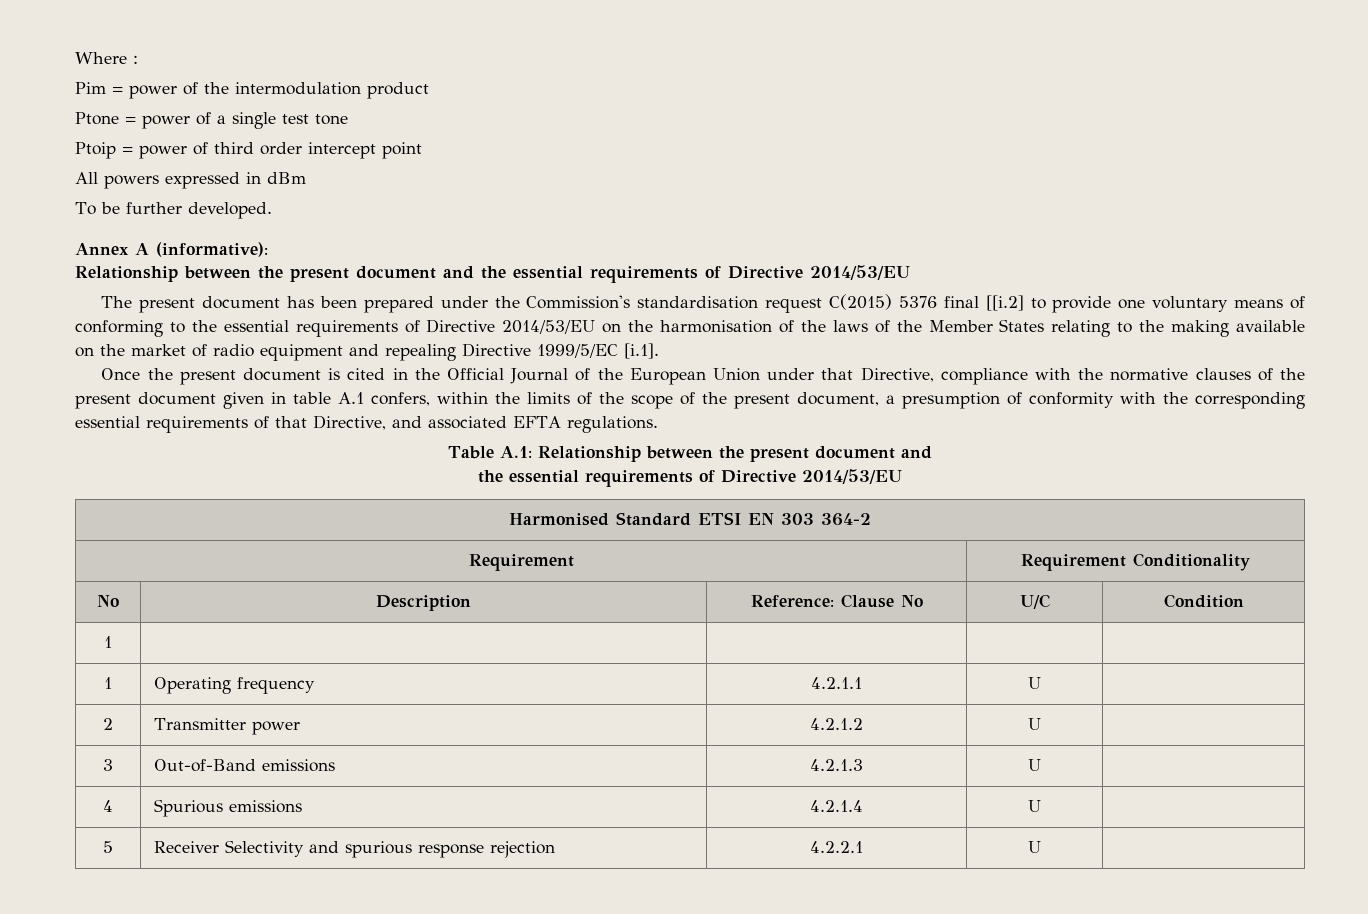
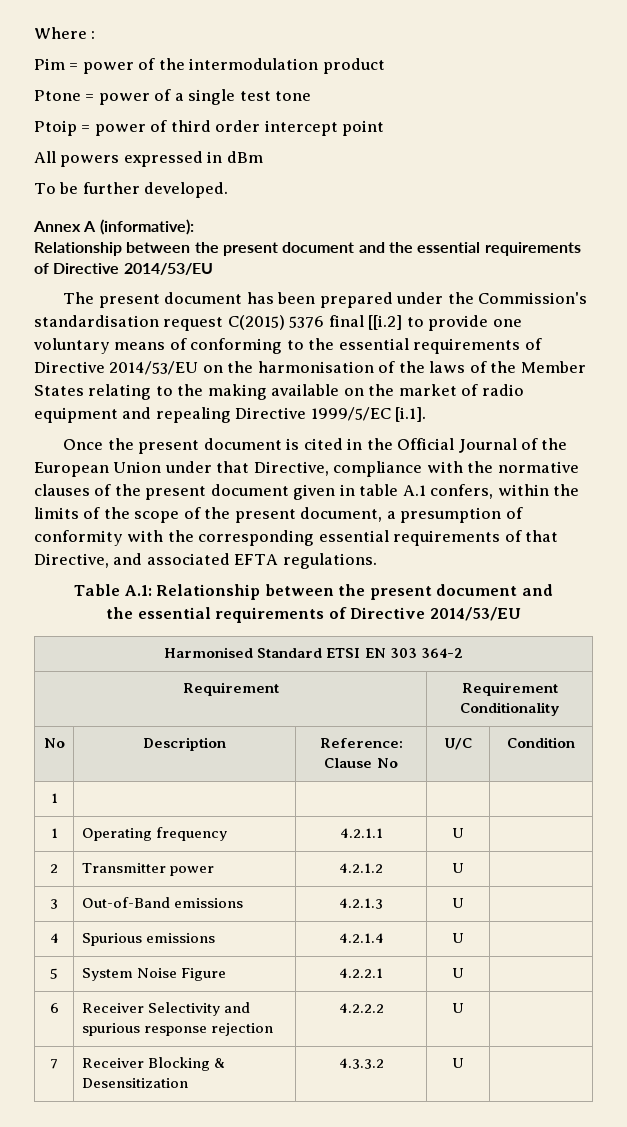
(113, 847) none -> [81,968,226,981] [339,968,383,978] [452,968,464,978] [49,1003,59,1013] | System Noise Figure | 4.2.2.1 | U | // 6
[810,841,863,853] [1028,841,1041,853] 4.2.2.1 | U | -> [338,1003,384,1013] [452,1003,464,1013] [50,1059,58,1069] [81,1057,225,1071] [81,1078,188,1088] [338,1058,384,1069] [452,1058,464,1068] 4.2.2.2 | U | // 7 | Receiver Blocking & Desensitization | 4.3.3.2 | U |

